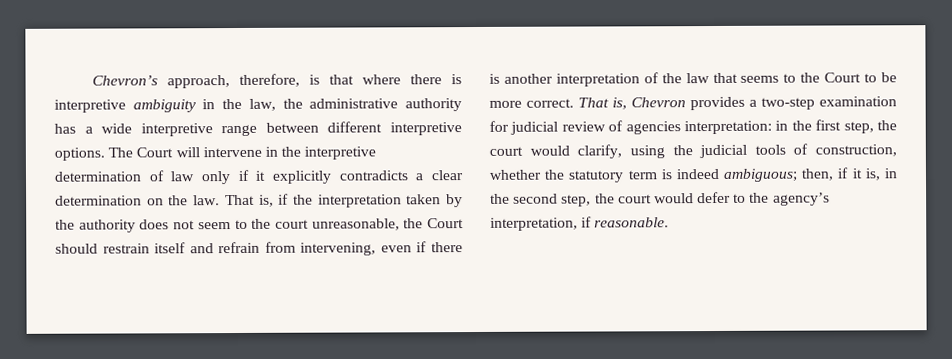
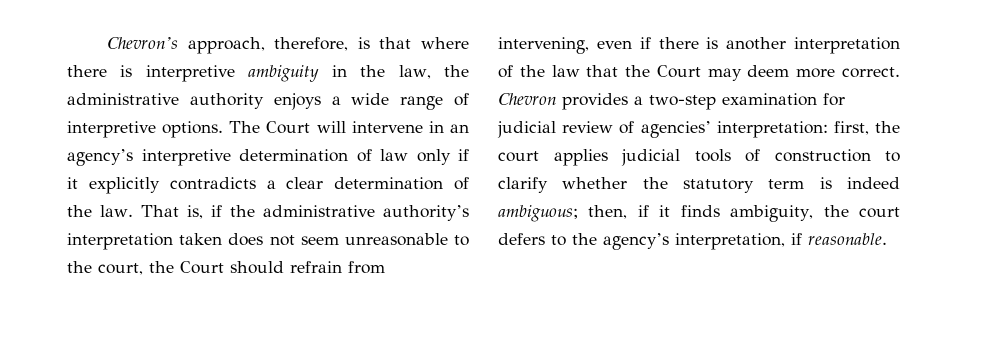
[54,123,76,134] has -> [273,93,321,110] enjoys
[140,121,383,137] interpretive range between different -> [400,93,469,110] range of
[281,146,302,157] the -> [450,124,470,133] [67,149,133,166] an agency’s
[146,198,164,206] on -> [454,177,469,190] of
[317,194,463,208] [55,219,136,233] interpretation taken by the authority -> [262,205,469,221] [67,233,223,250] administrative authority’s interpretation taken
[234,218,400,231] to the court unreasonable, -> [344,233,469,246] [67,261,143,275] unreasonable to the court,
[102,242,214,254] restrain itself and -> (284, 267) none
[740,72,897,83] [489,97,627,110] seems to the Court to be more correct. That is, -> [625,65,900,81] the Court may deem more correct.
[625,119,897,135] [489,143,897,159] agencies interpretation: in the first step, the court would clarify, using the judicial tools of construction, -> [640,121,900,138] [498,149,900,166] [498,177,548,193] agencies’ interpretation: first, the court applies judicial tools of construction to clarify
[864,168,897,181] [490,191,732,207] is, in the second step, the court would defer -> [680,205,900,222] [498,233,545,245] finds ambiguity, the court defers

